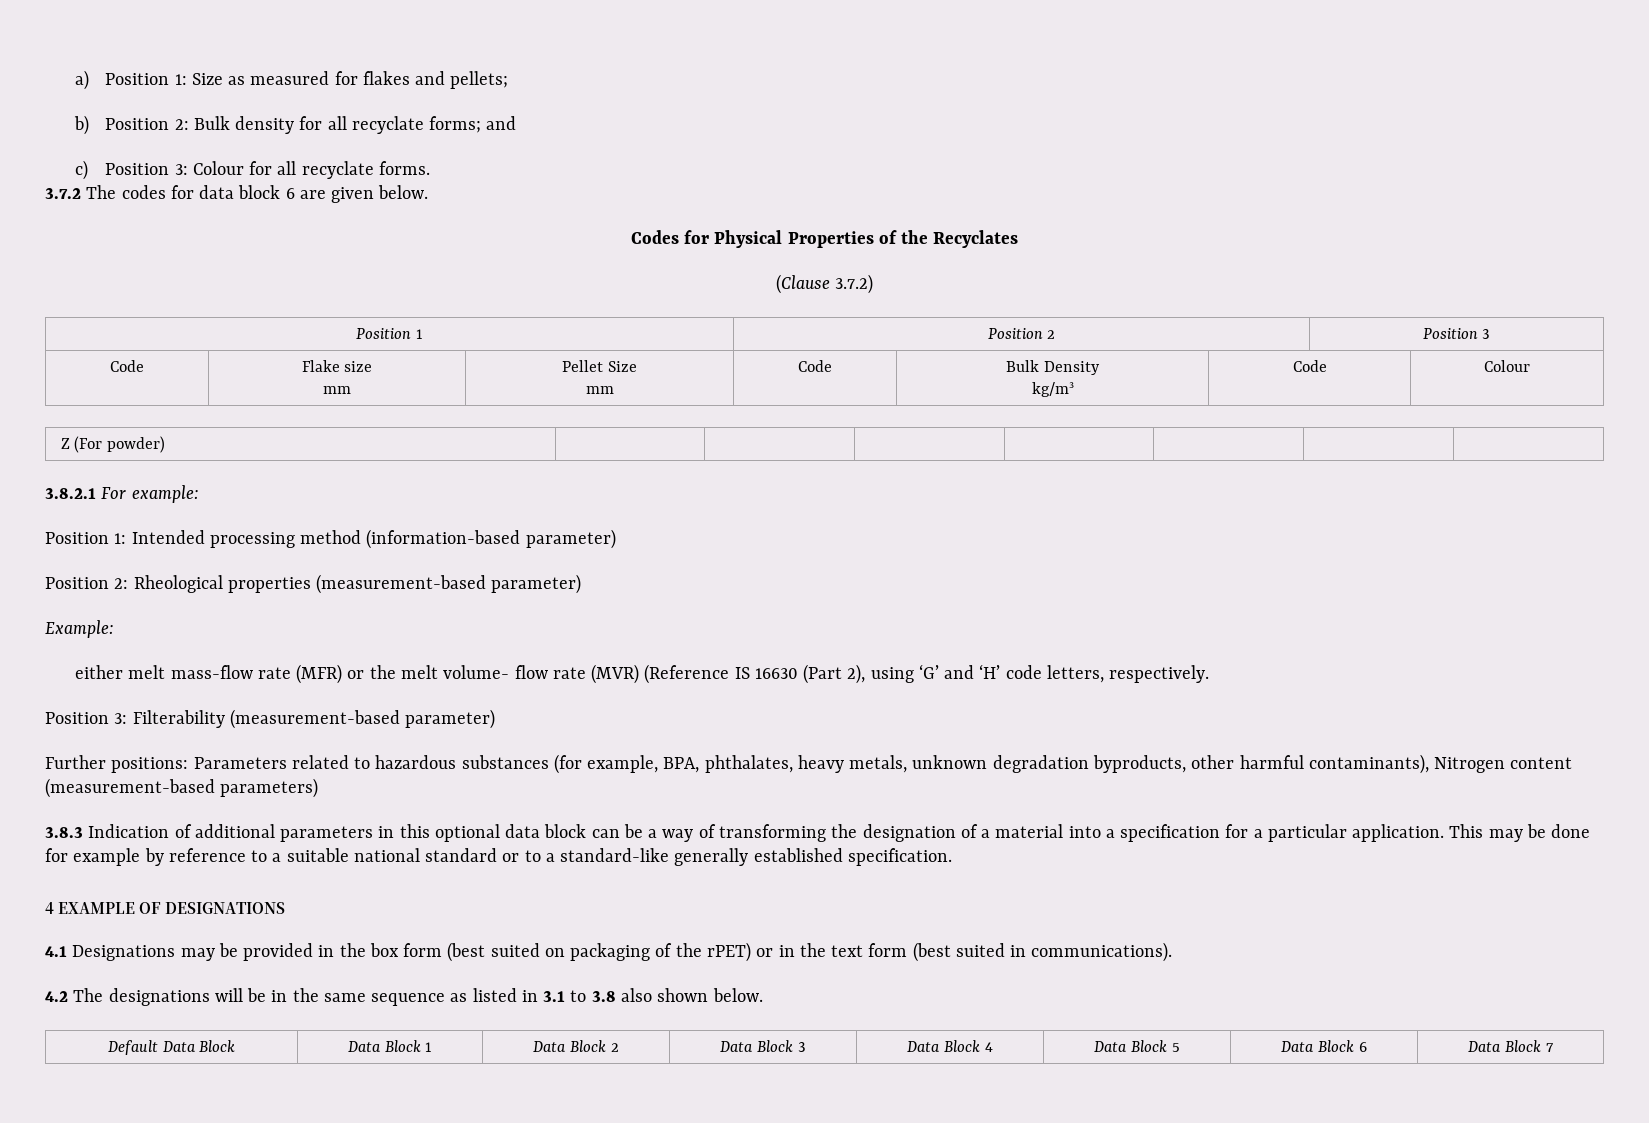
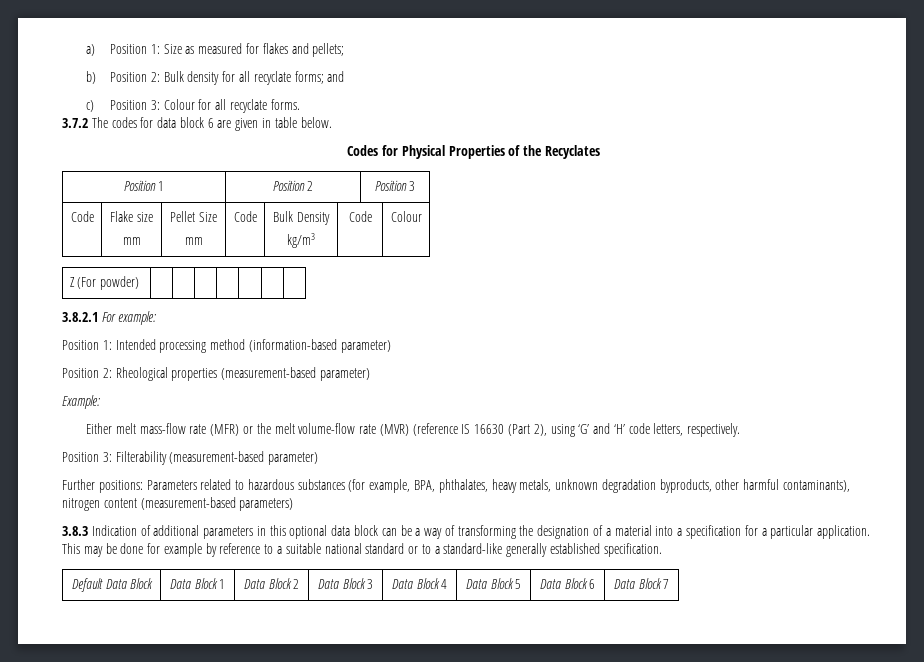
(375, 195) none -> [262,117,297,128] in table
[775,274,874,294] // (Clause 3.7.2) -> (600, 152) none
[75,665,124,679] either -> [86,423,113,434] Either
[443,665,548,679] volume- flow -> [298,423,356,434] volume-flow
[644,664,730,684] (Reference -> [412,423,458,436] (reference
[1434,757,1506,773] Nitrogen -> [62,498,100,511] nitrogen
[45,902,286,914] [45,942,1173,962] [45,988,763,1006] // 4 EXAMPLE OF DESIGNATIONS // 4.1 Designations may be provided in the box form (best suited on packaging of the rPET) or in the text form (best suited in communications). // 4.2 The designations will be in the same sequence as listed in 3.1 to 3.8 also shown below. -> (662, 550) none

